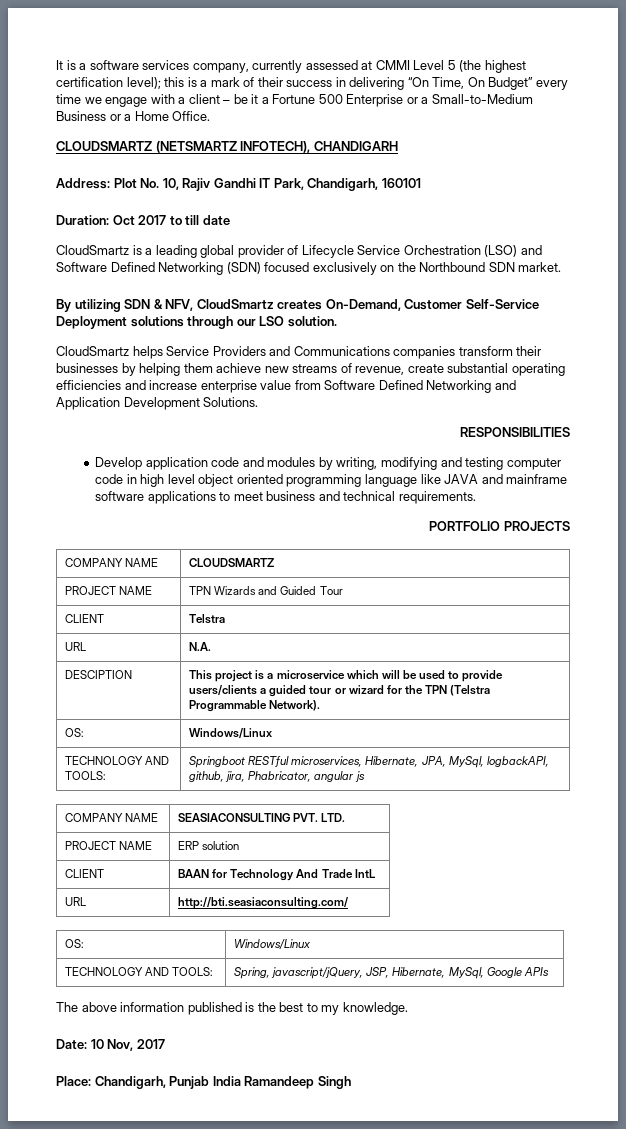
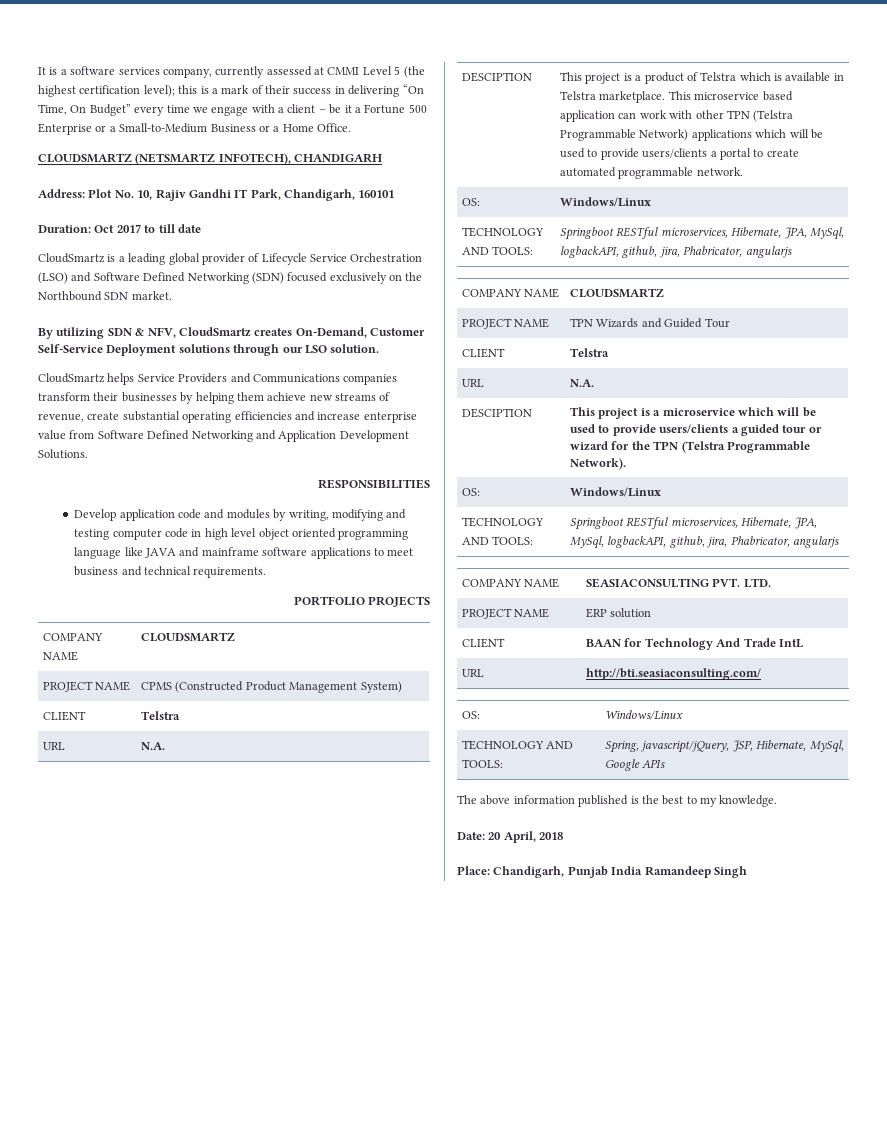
(275, 562) none -> [43,681,131,692] [141,681,402,693] [43,711,87,721] [141,711,181,720] [43,742,66,750] [141,742,166,750] [462,72,533,82] [560,72,844,84] [560,91,793,103] [560,110,794,122] [560,129,823,141] [560,148,799,160] [560,167,743,179] [462,198,481,206] [560,197,652,207] [462,227,545,237] [462,246,534,255] [560,227,844,240] [560,246,792,258] [462,288,560,298] [570,288,665,298] // PROJECT NAME | CPMS (Constructed Product Management System) // CLIENT | Telstra // URL | N.A. // DESCIPTION | This project is a product of Telstra which is available in Telstra marketplace. This microservice based application can work with other TPN (Telstra Programmable Network) applications which will be used to provide users/clients a portal to create automated programmable network. // OS: | Windows/Linux // TECHNOLOGY AND TOOLS: | Springboot RESTful microservices, Hibernate, JPA, MySql, logbackAPI, github, jira, Phabricator, angularjs // COMPANY NAME | CLOUDSMARTZ
[314,771,365,782] angular js -> [792,536,839,548] angularjs
[90,1039,165,1051] 10 Nov, 2017 -> [488,831,564,843] 20 April, 2018

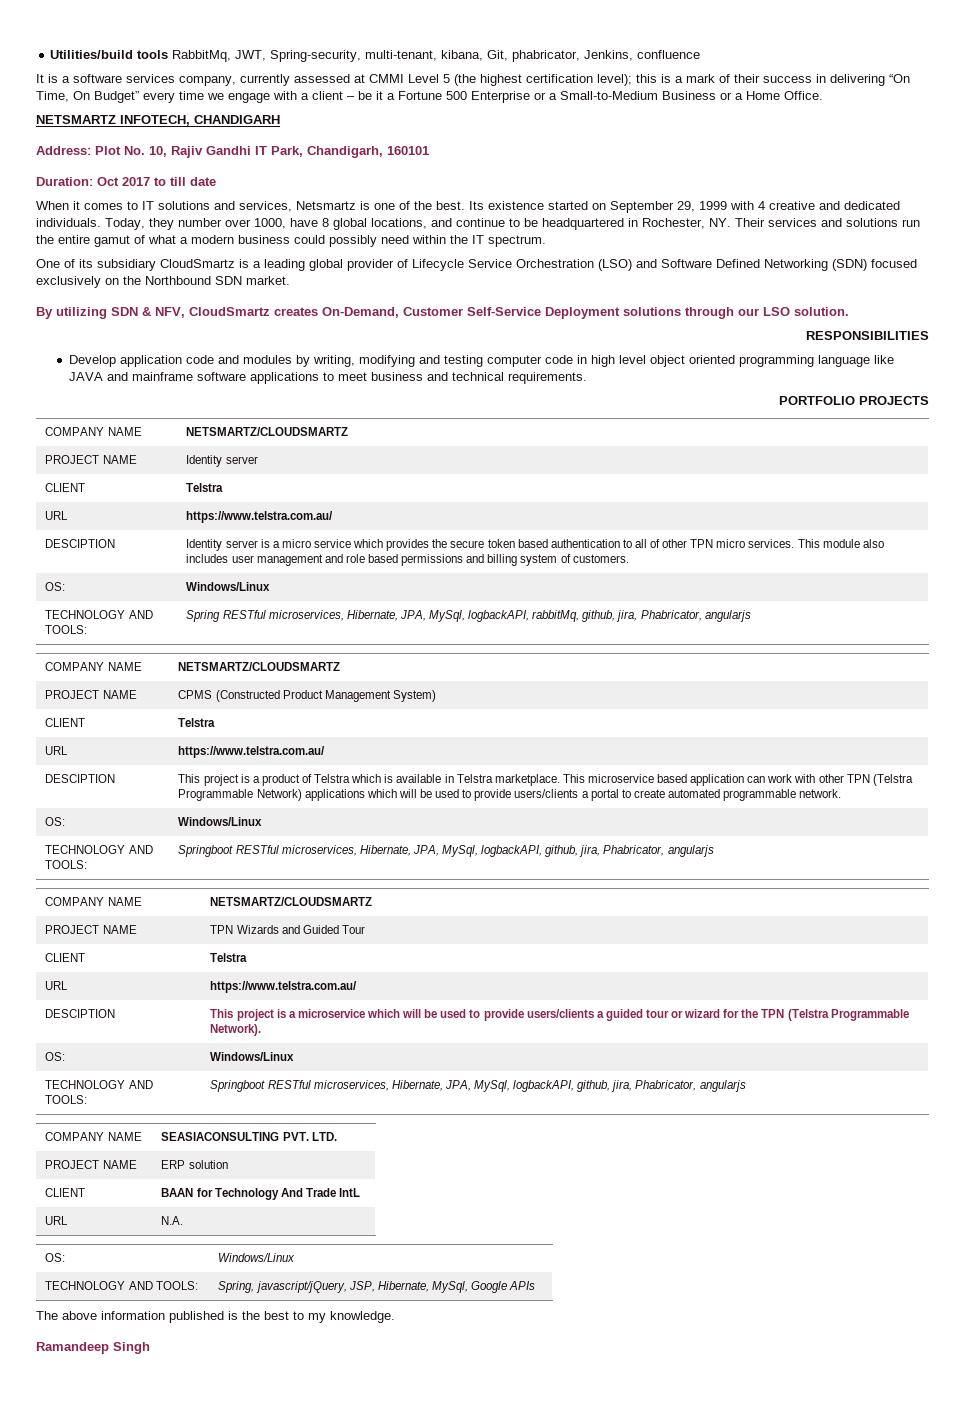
(38, 71) none -> [50,50,701,62] Utilities/build tools RabbitMq, JWT, Spring-security, multi-tenant, kibana, Git, phabricator, Jenkins, confluence //
[38,153,291,165] CLOUDSMARTZ (NETSMARTZ INFOTECH), -> [36,115,190,126] NETSMARTZ INFOTECH,
(201, 228) none -> [36,201,900,213] [36,218,920,230] [36,235,546,247] [36,259,156,271] When it comes to IT solutions and services, Netsmartz is one of the best. Its existence started on September 29, 1999 with 4 creative and dedicated individuals. Today, they number over 1000, have 8 global locations, and continue to be headquartered in Rochester, NY. Their services and solutions run the entire gamut of what a modern business could possibly need within the IT spectrum. // One of its subsidiary
[38,373,398,385] [38,392,391,404] [38,411,417,423] [38,430,409,442] [38,449,88,459] // CloudSmartz helps Service Providers and Communications companies transform their businesses by helping them achieve new streams of revenue, create substantial operating efficiencies and increase enterprise value from Software Defined Networking and Application Development Solutions. -> (849, 311) none
[141,632,236,642] CLOUDSMARTZ -> [186,427,349,436] [45,455,137,464] [186,455,258,467] [45,483,86,492] [186,483,224,492] [45,511,69,520] [186,511,334,523] [45,539,116,548] [186,539,884,551] [186,554,629,566] [45,582,66,591] [186,582,271,591] [45,610,153,619] [45,625,88,634] [186,610,751,622] [45,662,142,671] [178,662,341,671] NETSMARTZ/CLOUDSMARTZ // PROJECT NAME | Identity server // CLIENT | Telstra // URL | https://www.telstra.com.au/ // DESCIPTION | Identity server is a micro service which provides the secure token based authentication to all of other TPN micro services. This module also includes user management and role based permissions and billing system of customers. // OS: | Windows/Linux // TECHNOLOGY AND TOOLS: | Spring RESTful microservices, Hibernate, JPA, MySql, logbackAPI, rabbitMq, github, jira, Phabricator, angularjs // COMPANY NAME | NETSMARTZ/CLOUDSMARTZ
[141,742,166,750] N.A. -> [178,746,326,758] https://www.telstra.com.au/
[570,288,665,298] CLOUDSMARTZ -> [210,897,373,906] NETSMARTZ/CLOUDSMARTZ
[570,379,595,387] N.A. -> [210,981,358,993] https://www.telstra.com.au/
[586,668,762,680] http://bti.seasiaconsulting.com/ -> [161,1216,184,1225] N.A.
[457,831,564,843] [457,866,643,878] Date: 20 April, 2018 // Place: Chandigarh, Punjab India -> (395, 1317) none

